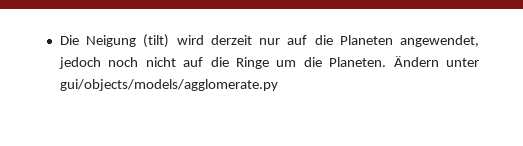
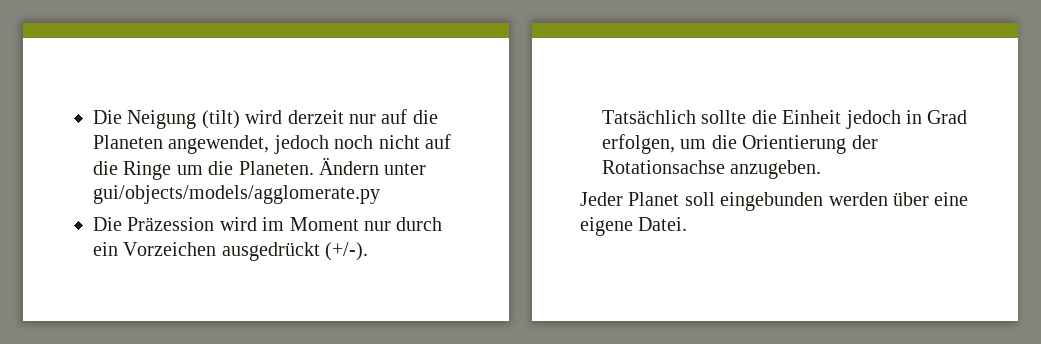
(278, 85) none -> [93,217,443,231] [93,242,369,261] [602,110,968,129] [602,134,878,154] [602,160,822,179] [580,192,969,211] [580,217,688,236] // Die Präzession wird im Moment nur durch ein Vorzeichen ausgedrückt (+/-). Tatsächlich sollte die Einheit jedoch in Grad erfolgen, um die Orientierung der Rotationsachse anzugeben. // Jeder Planet soll eingebunden werden über eine eigene Datei.

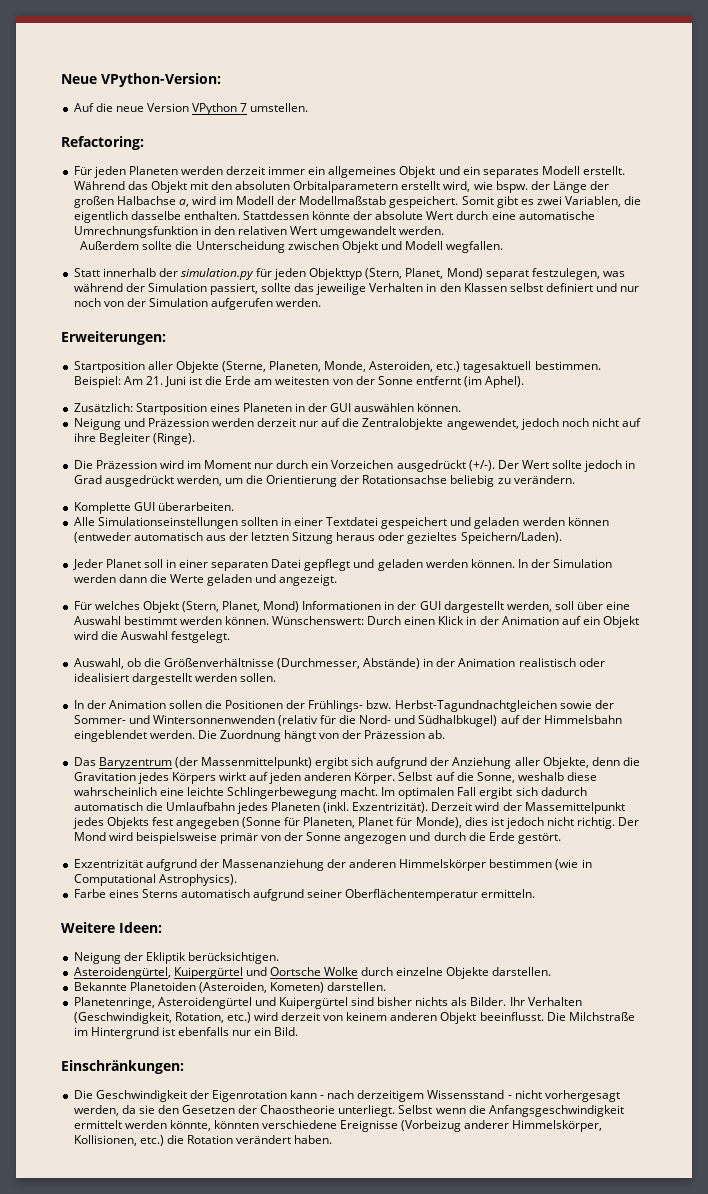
[93,110,283,129] Die Neigung (tilt) wird -> [61,73,221,87] [73,103,309,115] [61,136,144,150] [73,166,626,178] [73,181,610,193] [73,196,642,208] [73,211,595,223] [73,226,445,238] [80,241,504,253] [73,268,625,280] [73,283,640,295] [73,298,322,310] [61,331,166,345] [73,361,601,373] [73,376,525,388] [73,403,462,415] [73,418,254,430] Neue VPython-Version: // Auf die neue Version VPython 7 umstellen. // Refactoring: // Für jeden Planeten werden derzeit immer ein allgemeines Objekt und ein separates Modell erstellt. Während das Objekt mit den absoluten Orbitalparametern erstellt wird, wie bspw. der Länge der großen Halbachse a, wird im Modell der Modellmaßstab gespeichert. Somit gibt es zwei Variablen, die eigentlich dasselbe enthalten. Stattdessen könnte der absolute Wert durch eine automatische Umrechnungsfunktion in den relativen Wert umgewandelt werden. // Außerdem sollte die Unterscheidung zwischen Objekt und Modell wegfallen. // Statt innerhalb der simulation.py für jeden Objekttyp (Stern, Planet, Mond) separat festzulegen, was während der Simulation passiert, sollte das jeweilige Verhalten in den Klassen selbst definiert und nur noch von der Simulation aufgerufen werden. // Erweiterungen: // Startposition aller Objekte (Sterne, Planeten, Monde, Asteroiden, etc.) tagesaktuell bestimmen. Beispiel: Am 21. Juni ist die Erde am weitesten von der Sonne entfernt (im Aphel). // Zusätzlich: Startposition eines Planeten in der GUI auswählen können. // Neigung und Präzession werden
[93,135,163,149] Planeten -> [362,418,444,430] Zentralobjekte
[93,157,427,180] [93,185,380,204] die Ringe um die Planeten. Ändern unter gui/objects/models/agglomerate.py -> [73,433,195,445] ihre Begleiter (Ringe).
[602,110,842,124] Tatsächlich sollte die Einheit -> [497,460,583,469] Der Wert sollte
[602,134,675,154] erfolgen, -> [104,475,222,487] ausgedrückt werden,
[730,160,822,179] [580,192,969,211] [580,217,688,236] anzugeben. // Jeder Planet soll eingebunden werden über eine eigene Datei. -> [450,475,575,487] [73,502,234,514] [73,517,609,529] [73,532,562,544] [72,559,613,571] [73,574,338,586] [73,601,631,613] [73,616,640,628] [73,631,230,643] [73,658,605,669] [73,673,276,685] [73,700,614,712] [73,715,622,727] [73,730,446,742] [73,757,640,769] [73,772,598,784] [73,787,587,799] [73,802,625,814] [72,817,640,829] [73,832,561,844] [73,859,592,871] [73,874,237,886] [73,889,536,901] [61,922,162,933] [73,952,279,964] [73,967,552,979] [73,982,387,993] [73,997,582,1009] [73,1012,635,1024] [73,1027,299,1039] [61,1060,184,1074] [73,1090,620,1102] [73,1105,624,1117] [73,1120,603,1132] [73,1135,333,1146] beliebig zu verändern. // Komplette GUI überarbeiten. // Alle Simulationseinstellungen sollten in einer Textdatei gespeichert und geladen werden können (entweder automatisch aus der letzten Sitzung heraus oder gezieltes Speichern/Laden). // Jeder Planet soll in einer separaten Datei gepflegt und geladen werden können. In der Simulation werden dann die Werte geladen und angezeigt. // Für welches Objekt (Stern, Planet, Mond) Informationen in der GUI dargestellt werden, soll über eine Auswahl bestimmt werden können. Wünschenswert: Durch einen Klick in der Animation auf ein Objekt wird die Auswahl festgelegt. // Auswahl, ob die Größenverhältnisse (Durchmesser, Abstände) in der Animation realistisch oder idealisiert dargestellt werden sollen. // In der Animation sollen die Positionen der Frühlings- bzw. Herbst-Tagundnachtgleichen sowie der Sommer- und Wintersonnenwenden (relativ für die Nord- und Südhalbkugel) auf der Himmelsbahn eingeblendet werden. Die Zuordnung hängt von der Präzession ab. // Das Baryzentrum (der Massenmittelpunkt) ergibt sich aufgrund der Anziehung aller Objekte, denn die Gravitation jedes Körpers wirkt auf jeden anderen Körper. Selbst auf die Sonne, weshalb diese wahrscheinlich eine leichte Schlingerbewegung macht. Im optimalen Fall ergibt sich dadurch automatisch die Umlaufbahn jedes Planeten (inkl. Exzentrizität). Derzeit wird der Massemittelpunkt jedes Objekts fest angegeben (Sonne für Planeten, Planet für Monde), dies ist jedoch nicht richtig. Der Mond wird beispielsweise primär von der Sonne angezogen und durch die Erde gestört. // Exzentrizität aufgrund der Massenanziehung der anderen Himmelskörper bestimmen (wie in Computational Astrophysics). // Farbe eines Sterns automatisch aufgrund seiner Oberflächentemperatur ermitteln. // Weitere Ideen: // Neigung der Ekliptik berücksichtigen. // Asteroidengürtel, Kuipergürtel und Oortsche Wolke durch einzelne Objekte darstellen. // Bekannte Planetoiden (Asteroiden, Kometen) darstellen. // Planetenringe, Asteroidengürtel und Kuipergürtel sind bisher nichts als Bilder. Ihr Verhalten (Geschwindigkeit, Rotation, etc.) wird derzeit von keinem anderen Objekt beeinflusst. Die Milchstraße im Hintergrund ist ebenfalls nur ein Bild. // Einschränkungen: // Die Geschwindigkeit der Eigenrotation kann - nach derzeitigem Wissensstand - nicht vorhergesagt werden, da sie den Gesetzen der Chaostheorie unterliegt. Selbst wenn die Anfangsgeschwindigkeit ermittelt werden könnte, könnten verschiedene Ereignisse (Vorbeizug anderer Himmelskörper, Kollisionen, etc.) die Rotation verändert haben.

